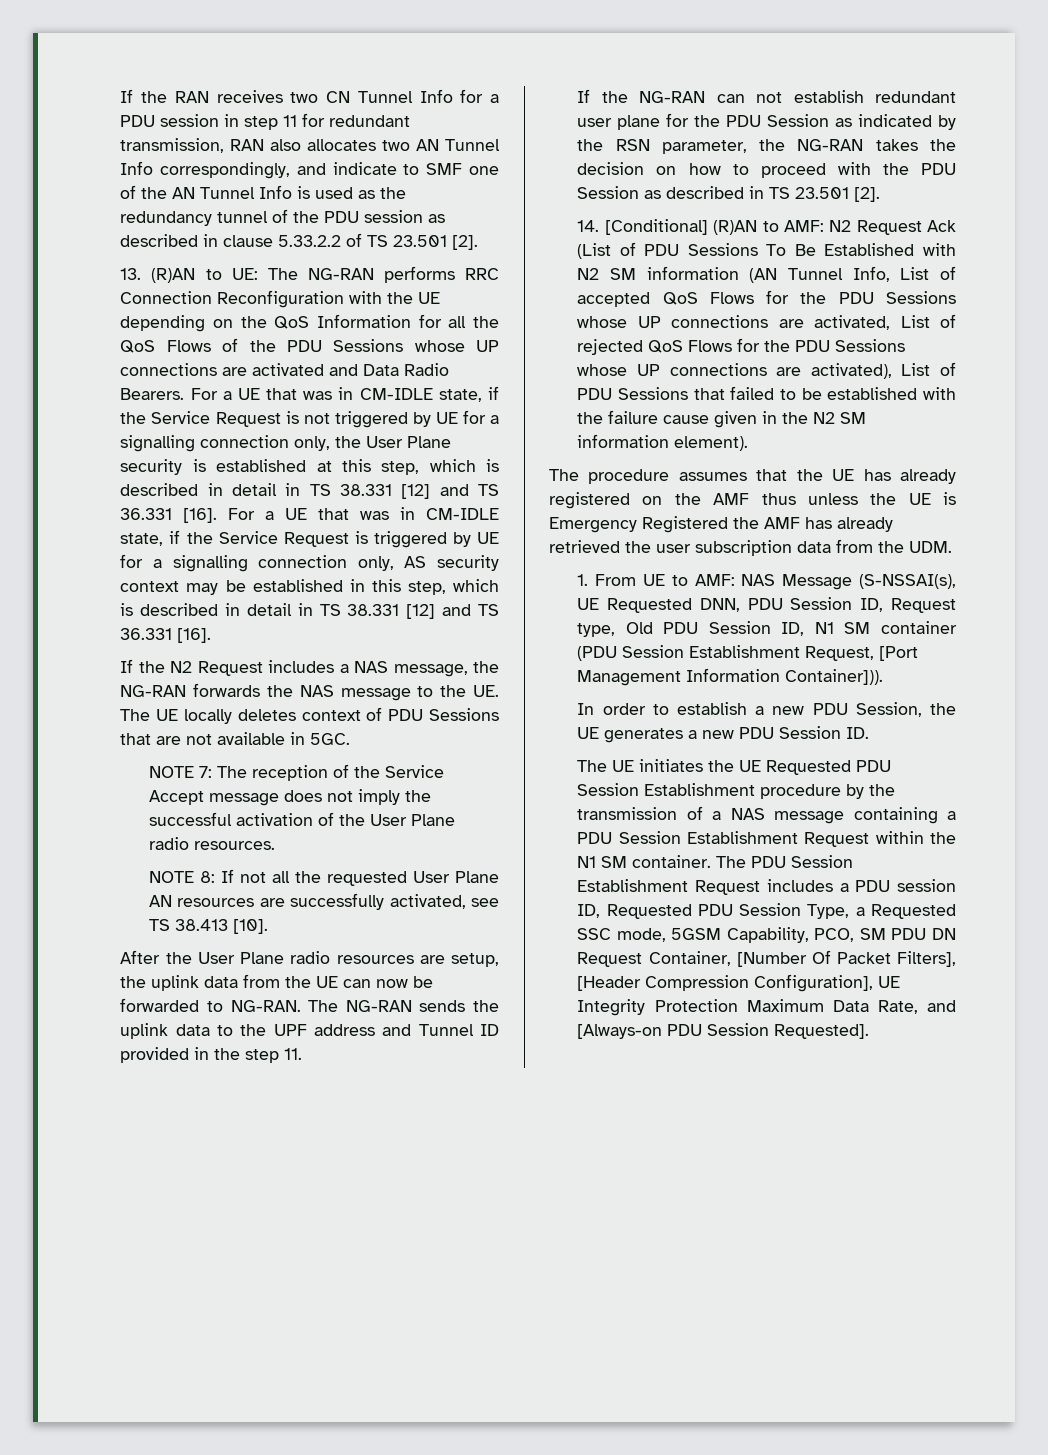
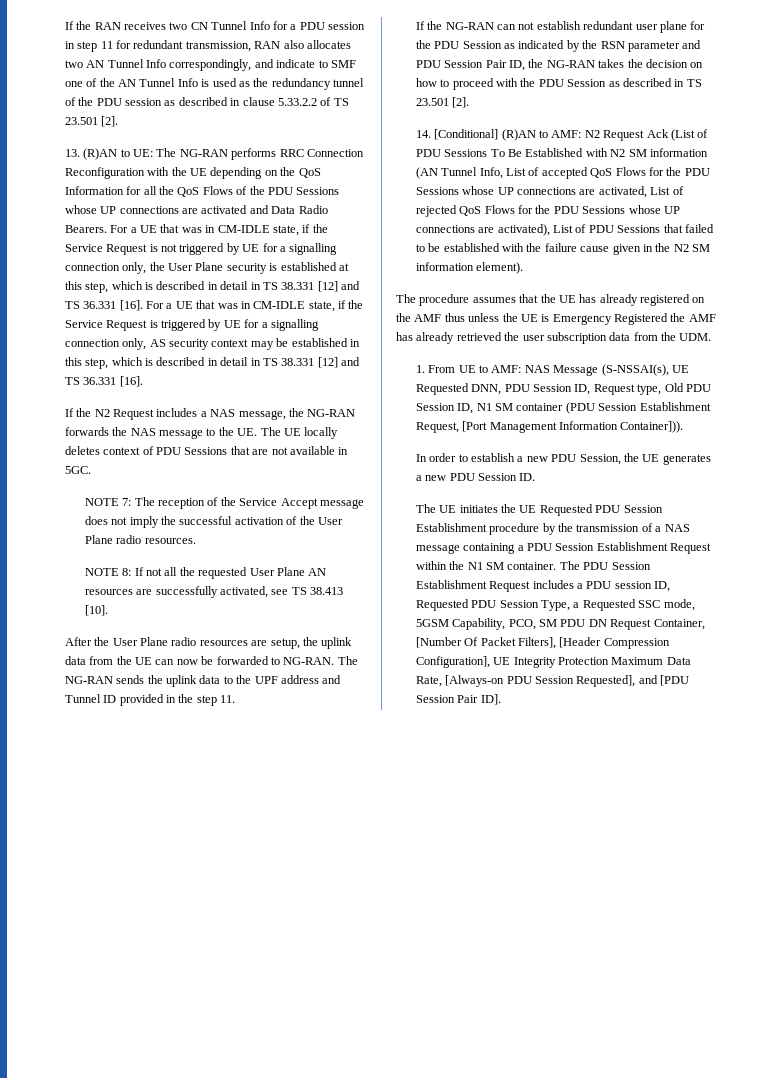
[661,140,747,154] parameter, -> [627,40,702,52] [415,60,526,71] parameter and PDU Session Pair ID,
[927,1000,956,1012] and -> (442, 681) none
[774,1024,870,1039] Requested]. -> [576,675,690,687] [415,694,501,705] Requested], and [PDU Session Pair ID].

